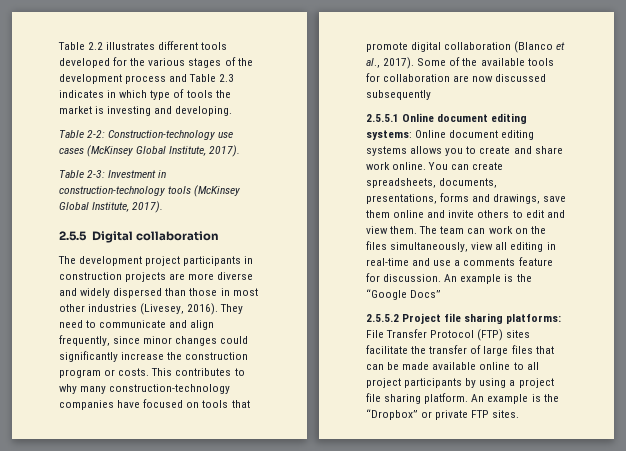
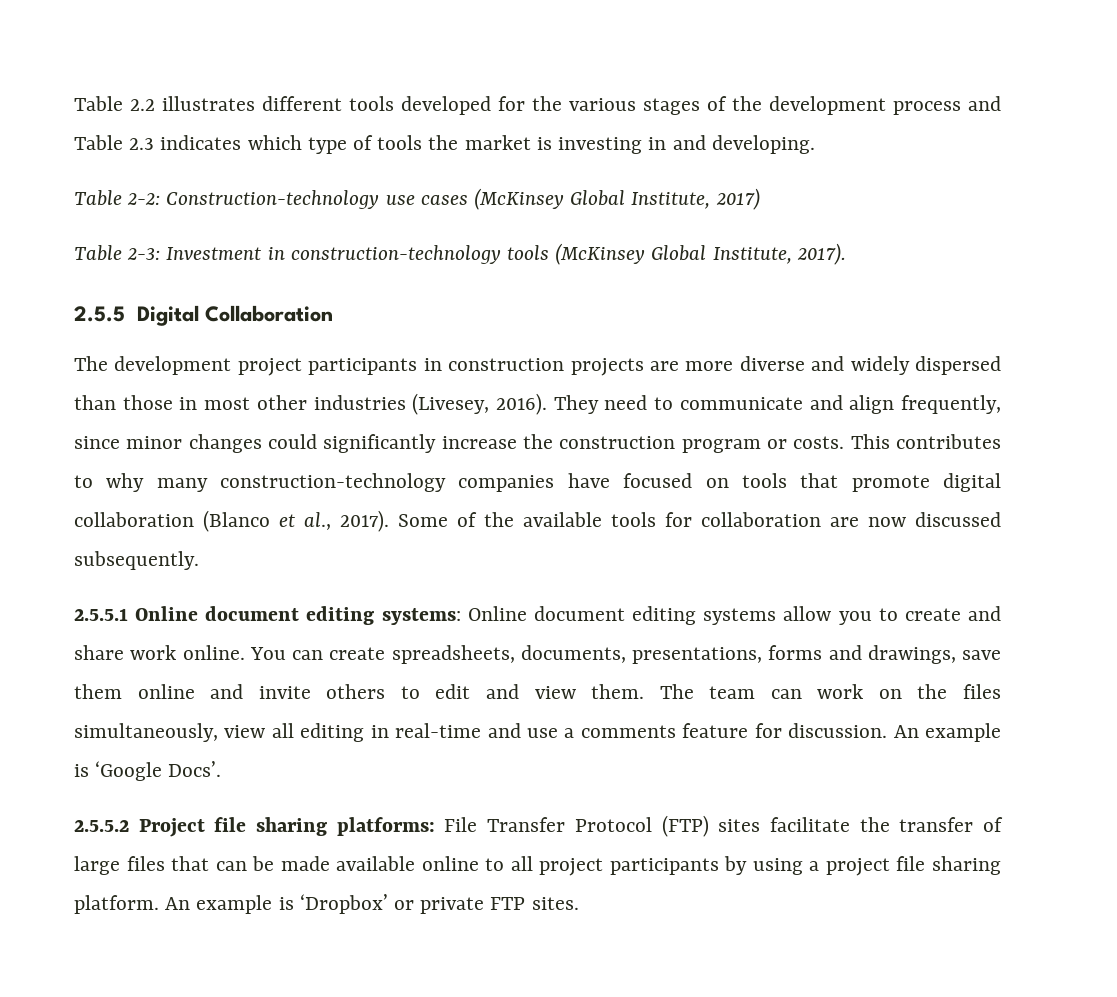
[107,90,117,98] in -> (242, 142) none
(152, 111) none -> [648,137,667,150] in
[209,145,241,157] 2017). -> [715,188,760,210] 2017)
[135,231,219,241] collaboration -> [204,305,333,322] Collaboration
[366,90,431,100] subsequently -> [74,551,199,570] subsequently.
[410,146,443,154] allows -> [783,606,832,621] allow
[516,274,532,282] [366,289,442,300] the “Google Docs” -> [95,761,222,781] ‘Google Docs’.
[543,394,559,402] [366,409,418,420] the “Dropbox” -> [299,894,388,914] ‘Dropbox’

